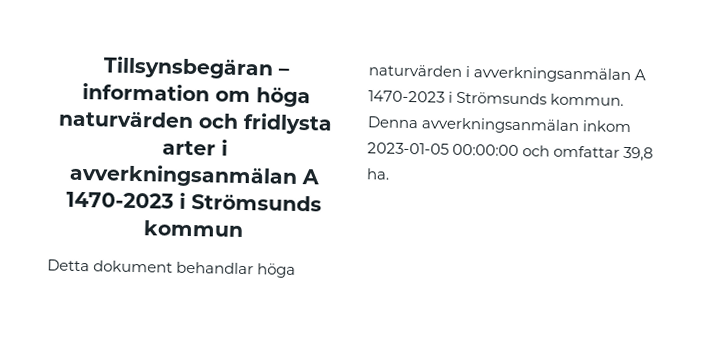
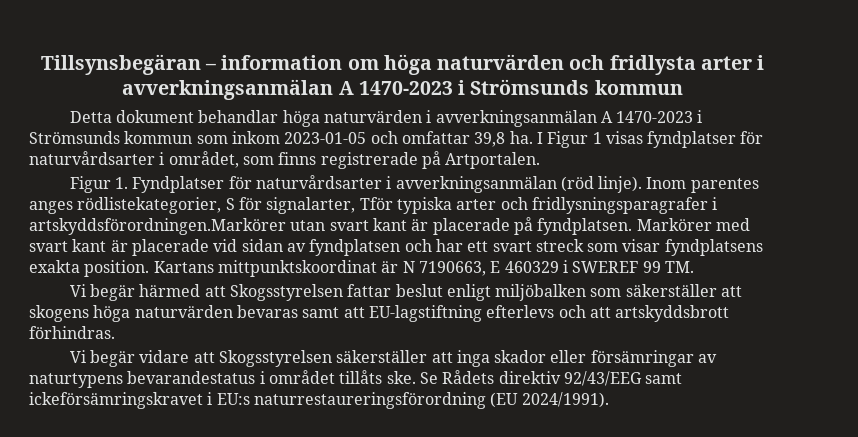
[550,93,625,106] [367,116,581,135] kommun. Denna avverkningsanmälan -> [124,131,228,144] kommun som
[452,143,520,157] 00:00:00 -> (367, 138) none
(390, 174) none -> [536,131,764,148] [29,151,541,169] [69,175,759,193] [29,197,718,214] [29,217,750,235] [29,239,763,256] [29,260,694,277] [69,284,743,301] [29,305,730,322] [29,326,115,339] [69,350,718,367] [29,370,683,388] [29,392,609,409] I Figur 1 visas fyndplatser för naturvårdsarter i området, som finns registrerade på Artportalen. // Figur 1. Fyndplatser för naturvårdsarter i avverkningsanmälan (röd linje). Inom parentes anges rödlistekategorier, S för signalarter, Tför typiska arter och fridlysningsparagrafer i artskyddsförordningen.Markörer utan svart kant är placerade på fyndplatsen. Markörer med svart kant är placerade vid sidan av fyndplatsen och har ett svart streck som visar fyndplatsens exakta position. Kartans mittpunktskoordinat är N 7190663, E 460329 i SWEREF 99 TM. // Vi begär härmed att Skogsstyrelsen fattar beslut enligt miljöbalken som säkerställer att skogens höga naturvärden bevaras samt att EU-lagstiftning efterlevs och att artskyddsbrott förhindras. // Vi begär vidare att Skogsstyrelsen säkerställer att inga skador eller försämringar av naturtypens bevarandestatus i området tillåts ske. Se Rådets direktiv 92/43/EEG samt ickeförsämringskravet i EU:s naturrestaureringsförordning (EU 2024/1991).

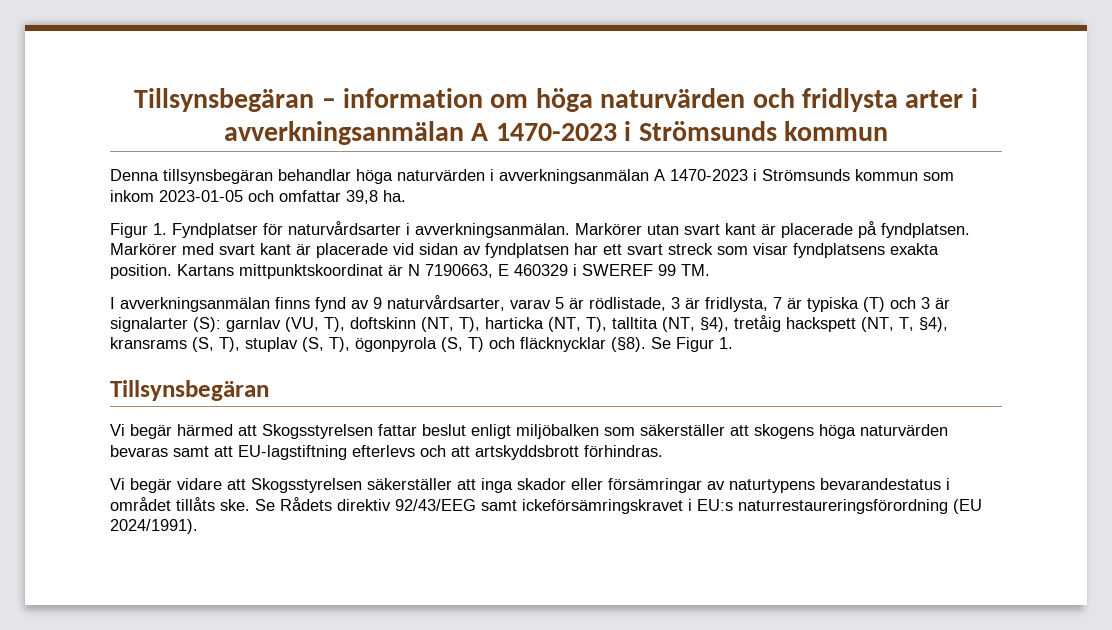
[69,110,194,123] Detta dokument -> [110,169,273,184] Denna tillsynsbegäran
[536,131,764,148] [29,151,541,169] I Figur 1 visas fyndplatser för naturvårdsarter i området, som finns registrerade på Artportalen. -> (406, 196) none
[395,176,759,193] [29,197,718,214] [29,218,286,235] avverkningsanmälan (röd linje). Inom parentes anges rödlistekategorier, S för signalarter, Tför typiska arter och fridlysningsparagrafer i artskyddsförordningen.Markörer -> [415,223,642,238] avverkningsanmälan. Markörer
[404,239,432,252] och -> (569, 250) none
(694, 267) none -> [110,295,950,312] [110,315,948,332] [110,337,733,352] [110,380,269,401] // I avverkningsanmälan finns fynd av 9 naturvårdsarter, varav 5 är rödlistade, 3 är fridlysta, 7 är typiska (T) och 3 är signalarter (S): garnlav (VU, T), doftskinn (NT, T), harticka (NT, T), talltita (NT, §4), tretåig hackspett (NT, T, §4), kransrams (S, T), stuplav (S, T), ögonpyrola (S, T) och fläcknycklar (§8). Se Figur 1. // Tillsynsbegäran

